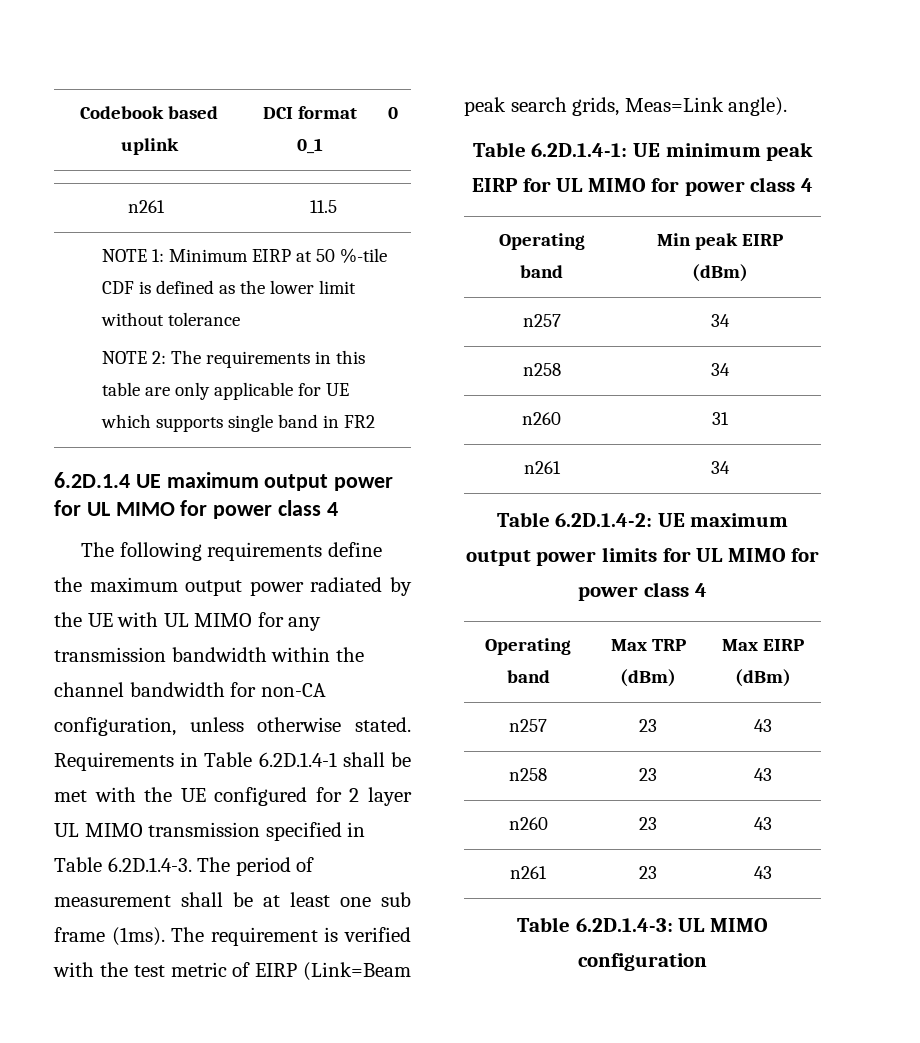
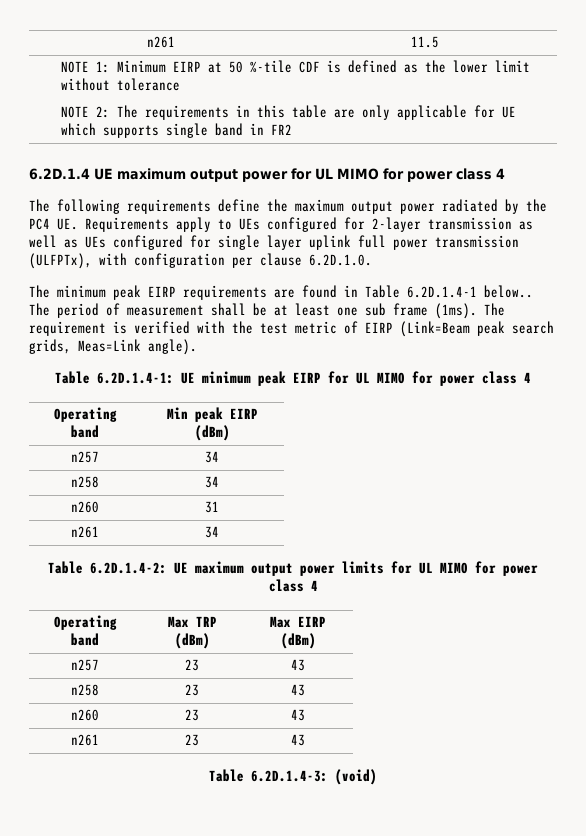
[80,106,218,119] [120,138,179,155] [262,106,357,119] [296,138,323,154] [388,107,398,119] Codebook based uplink | DCI format 0_1 | 0 // -> (147, 42) none
[87,612,322,631] [54,647,364,662] [54,682,326,697] [54,717,411,736] [54,752,411,771] [54,787,412,806] [54,822,366,841] [54,857,192,872] UE with UL MIMO for any transmission bandwidth within the channel bandwidth for non-CA configuration, unless otherwise stated. Requirements in Table 6.2D.1.4-1 shall be met with the UE configured for 2 layer UL MIMO transmission specified in Table 6.2D.1.4-3. -> [29,217,533,232] [29,235,519,250] [29,253,372,269] [29,285,533,300] PC4 UE. Requirements apply to UEs configured for 2-layer transmission as well as UEs configured for single layer uplink full power transmission (ULFPTx), with configuration per clause 6.2D.1.0. // The minimum peak EIRP requirements are found in Table 6.2D.1.4-1 below..
[678,918,768,932] [578,953,707,971] UL MIMO configuration -> [335,769,377,785] (void)

